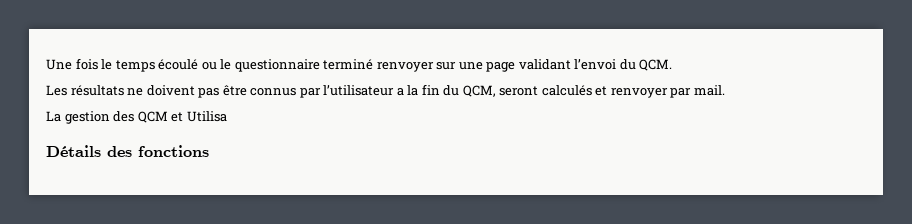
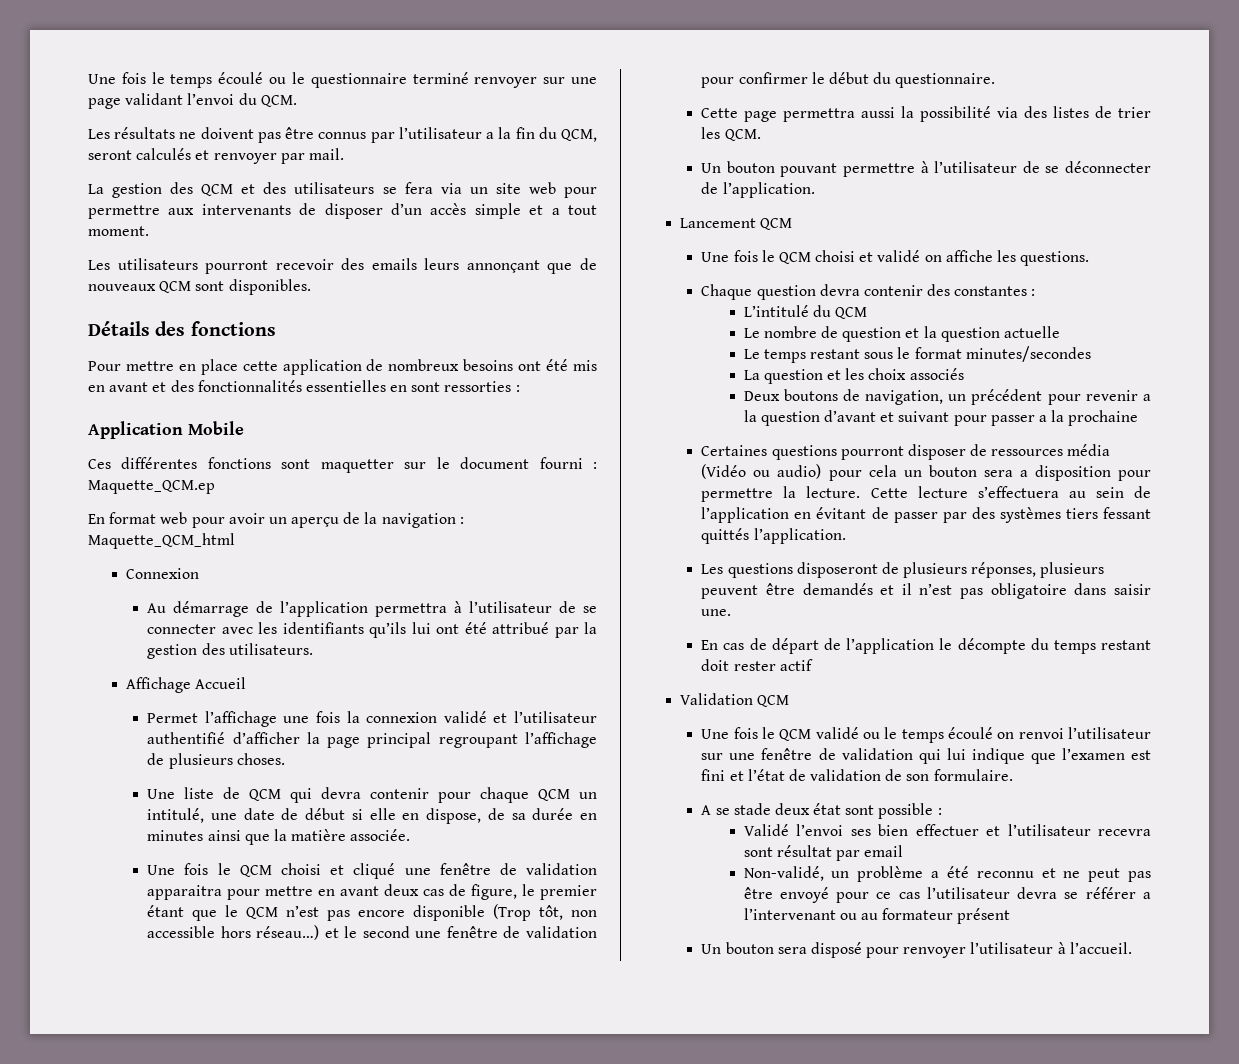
[186,111,227,122] [46,145,209,157] Utilisa // Détails des fonctions -> [263,182,598,198] [88,203,597,219] [88,226,149,236] [88,258,597,274] [88,279,311,295] [88,321,276,336] [88,359,598,375] [88,380,520,392] [88,421,244,439] [88,457,597,473] [88,480,215,494] [88,512,464,528] [88,533,235,549] [126,568,200,579] [147,601,597,617] [147,622,598,638] [147,643,313,659] [126,677,247,693] [147,711,597,727] [147,732,597,748] [147,753,285,769] [147,787,598,803] [147,808,597,824] [147,829,411,845] [147,863,598,879] [147,884,598,900] [147,904,598,921] [147,925,597,940] [701,72,996,88] [701,106,1152,122] [701,127,761,141] [701,161,1151,177] [701,182,815,198] [680,218,793,230] [701,250,1090,266] [701,284,1036,300] [743,305,867,319] [743,326,1060,342] [743,346,1091,363] [743,368,964,384] [743,389,1151,405] [743,410,1139,426] [701,444,1111,460] [701,464,1151,481] [701,486,1151,502] [701,507,1151,523] [701,528,846,544] [701,562,1105,578] [701,583,1151,599] [701,609,732,616] [701,638,1151,654] [701,659,813,671] [680,693,790,707] [701,727,1151,743] [701,748,1151,764] [701,769,1013,781] [701,803,942,819] [743,824,1151,836] [743,845,904,861] [743,866,1151,882] [743,887,1151,903] [743,908,1011,924] [701,942,1132,958] des utilisateurs se fera via un site web pour permettre aux intervenants de disposer d’un accès simple et a tout moment. // Les utilisateurs pourront recevoir des emails leurs annonçant que de nouveaux QCM sont disponibles. // Détails des fonctions // Pour mettre en place cette application de nombreux besoins ont été mis en avant et des fonctionnalités essentielles en sont ressorties : // Application Mobile // Ces différentes fonctions sont maquetter sur le document fourni : Maquette_QCM.ep // En format web pour avoir un aperçu de la navigation : Maquette_QCM_html // Connexion // Au démarrage de l’application permettra à l’utilisateur de se connecter avec les identifiants qu’ils lui ont été attribué par la gestion des utilisateurs. // Affichage Accueil // Permet l’affichage une fois la connexion validé et l’utilisateur authentifié d’afficher la page principal regroupant l’affichage de plusieurs choses. // Une liste de QCM qui devra contenir pour chaque QCM un intitulé, une date de début si elle en dispose, de sa durée en minutes ainsi que la matière associée. // Une fois le QCM choisi et cliqué une fenêtre de validation apparaitra pour mettre en avant deux cas de figure, le premier étant que le QCM n’est pas encore disponible (Trop tôt, non accessible hors réseau…) et le second une fenêtre de validation pour confirmer le début du questionnaire. // Cette page permettra aussi la possibilité via des listes de trier les QCM. // Un bouton pouvant permettre à l’utilisateur de se déconnecter de l’application. // Lancement QCM // Une fois le QCM choisi et validé on affiche les questions. // Chaque question devra contenir des constantes : // L’intitulé du QCM // Le nombre de question et la question actuelle // Le temps restant sous le format minutes/secondes // La question et les choix associés // Deux boutons de navigation, un précédent pour revenir a la question d’avant et suivant pour passer a la prochaine // Certaines questions pourront disposer de ressources média (Vidéo ou audio) pour cela un bouton sera a disposition pour permettre la lecture. Cette lecture s’effectuera au sein de l’application en évitant de passer par des systèmes tiers fessant quittés l’application. // Les questions disposeront de plusieurs réponses, plusieurs peuvent être demandés et il n’est pas obligatoire dans saisir une. // En cas de départ de l’application le décompte du temps restant doit rester actif // Validation QCM // Une fois le QCM validé ou le temps écoulé on renvoi l’utilisateur sur une fenêtre de validation qui lui indique que l’examen est fini et l’état de validation de son formulaire. // A se stade deux état sont possible : // Validé l’envoi ses bien effectuer et l’utilisateur recevra sont résultat par email // Non-validé, un problème a été reconnu et ne peut pas être envoyé pour ce cas l’utilisateur devra se référer a l’intervenant ou au formateur présent // Un bouton sera disposé pour renvoyer l’utilisateur à l’accueil.

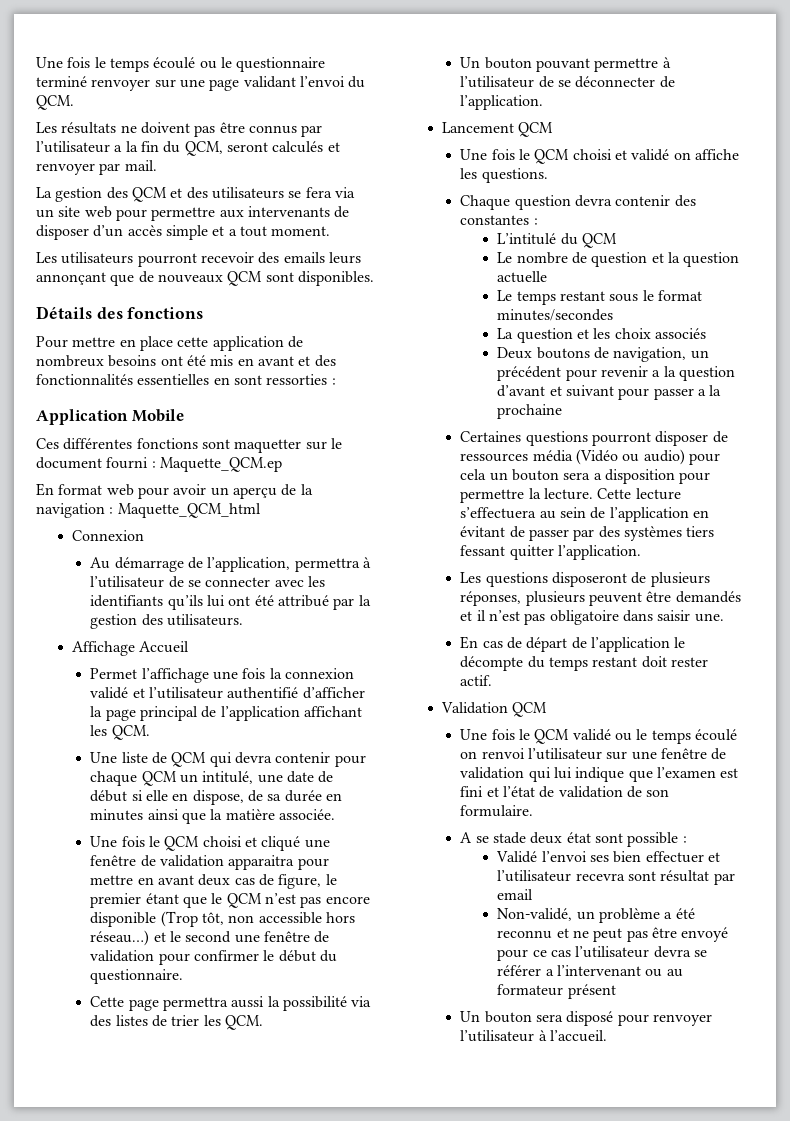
[280,601,369,617] l’application -> [207,557,291,572] l’application,
[438,732,597,748] [147,753,285,769] regroupant l’affichage de plusieurs choses. -> [201,706,363,721] [90,725,150,740] de l’application affichant les QCM.
[701,528,750,544] quittés -> [509,545,554,560] quitter
[779,659,813,671] actif -> [460,675,493,686] actif.

